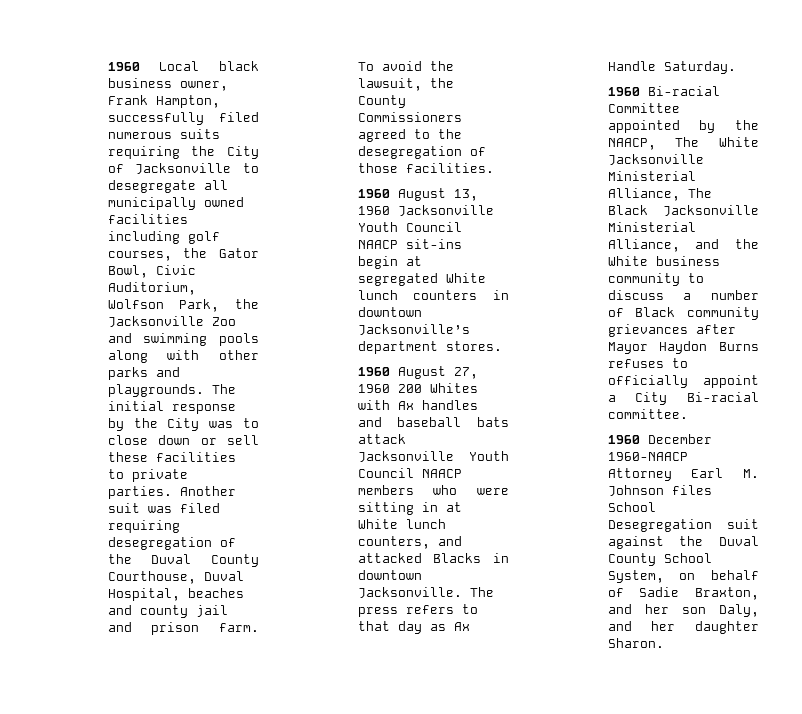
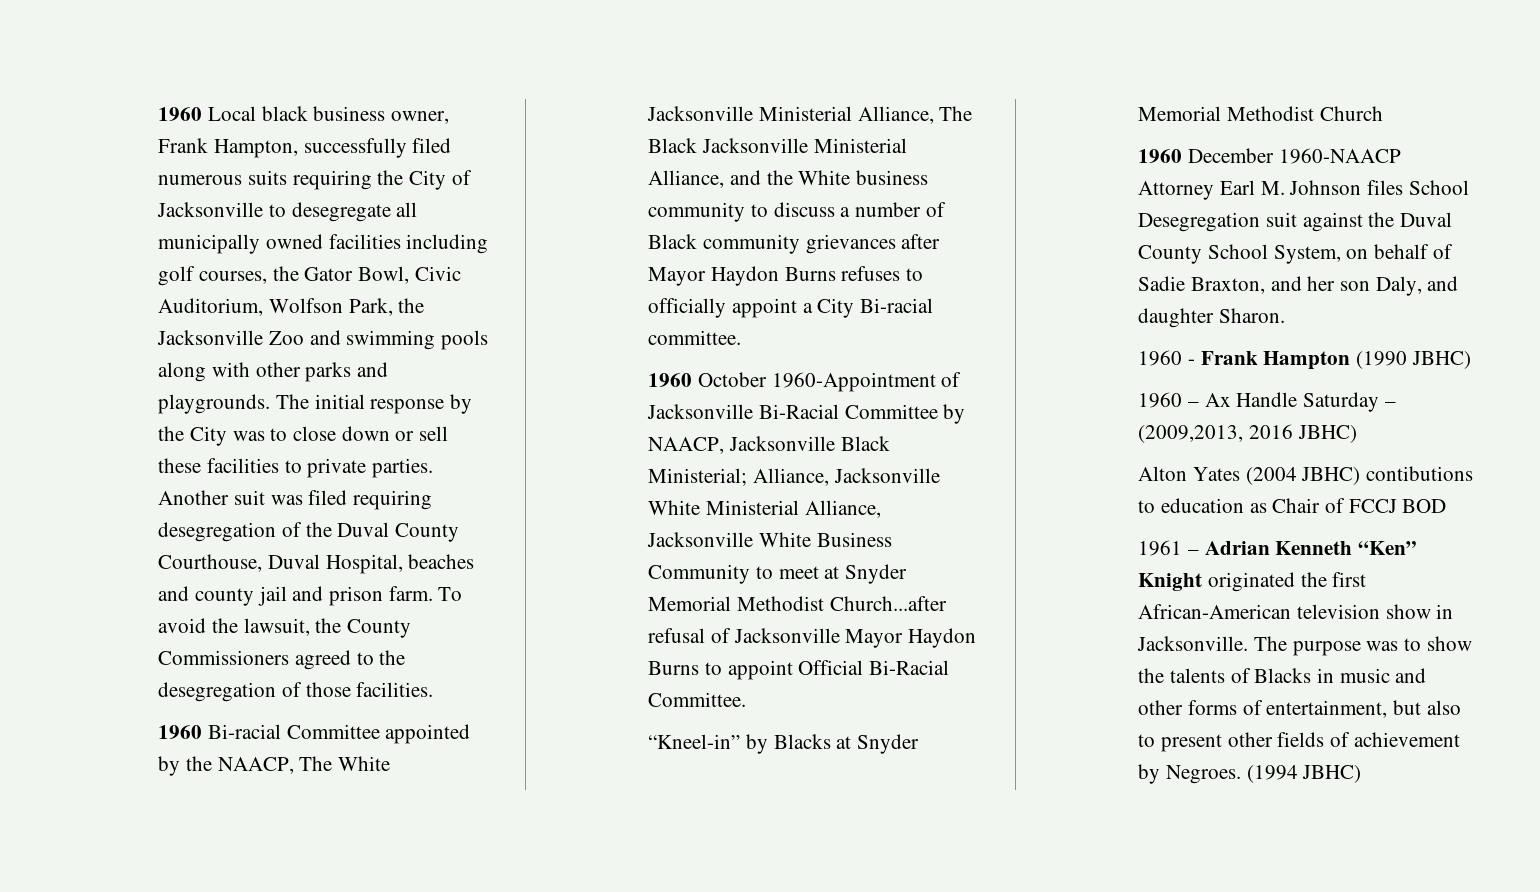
[357,188,478,201] [357,205,494,216] [357,222,462,232] [357,239,462,249] [357,256,422,269] [357,273,486,286] [357,290,509,300] [357,307,422,317] [357,324,470,335] [357,341,502,354] [357,366,478,379] [357,383,478,393] [357,400,478,410] [357,417,509,427] [357,434,406,444] [357,451,509,462] [357,468,462,478] [357,485,509,495] [357,502,462,515] [357,519,446,529] [357,536,462,549] [357,553,509,563] [357,570,422,580] [357,587,494,598] [357,604,478,617] [357,621,470,634] [607,61,736,74] // 1960 August 13, 1960 Jacksonville Youth Council NAACP sit-ins begin at segregated White lunch counters in downtown Jacksonville’s department stores. // 1960 August 27, 1960 200 Whites with Ax handles and baseball bats attack Jacksonville Youth Council NAACP members who were sitting in at White lunch counters, and attacked Blacks in downtown Jacksonville. The press refers to that day as Ax Handle Saturday. -> (434, 689) none
(688, 414) none -> [648,372,962,392] [647,404,966,424] [648,436,890,454] [648,468,940,486] [648,500,881,518] [647,532,892,547] [648,564,908,584] [648,596,947,611] [648,628,977,648] [648,660,950,680] [648,692,747,707] [648,734,920,754] [1138,106,1383,121] // 1960 October 1960-Appointment of Jacksonville Bi-Racial Committee by NAACP, Jacksonville Black Ministerial; Alliance, Jacksonville White Ministerial Alliance, Jacksonville White Business Community to meet at Snyder Memorial Methodist Church...after refusal of Jacksonville Mayor Haydon Burns to appoint Official Bi-Racial Committee. // “Kneel-in” by Blacks at Snyder Memorial Methodist Church
[651,621,676,631] her -> (1459, 283) none
(664, 643) none -> [1138,350,1471,370] [1138,392,1396,412] [1138,424,1357,443] [1138,466,1474,485] [1138,498,1447,513] [1138,540,1418,556] [1138,572,1367,592] [1138,604,1454,619] [1137,636,1472,656] [1138,668,1427,683] [1138,700,1461,718] [1138,732,1460,752] [1138,764,1362,784] // 1960 - Frank Hampton (1990 JBHC) // 1960 – Ax Handle Saturday – (2009,2013, 2016 JBHC) // Alton Yates (2004 JBHC) contibutions to education as Chair of FCCJ BOD // 1961 – Adrian Kenneth “Ken” Knight originated the first African-American television show in Jacksonville. The purpose was to show the talents of Blacks in music and other forms of entertainment, but also to present other fields of achievement by Negroes. (1994 JBHC)

